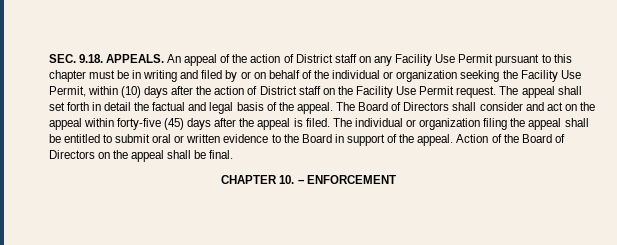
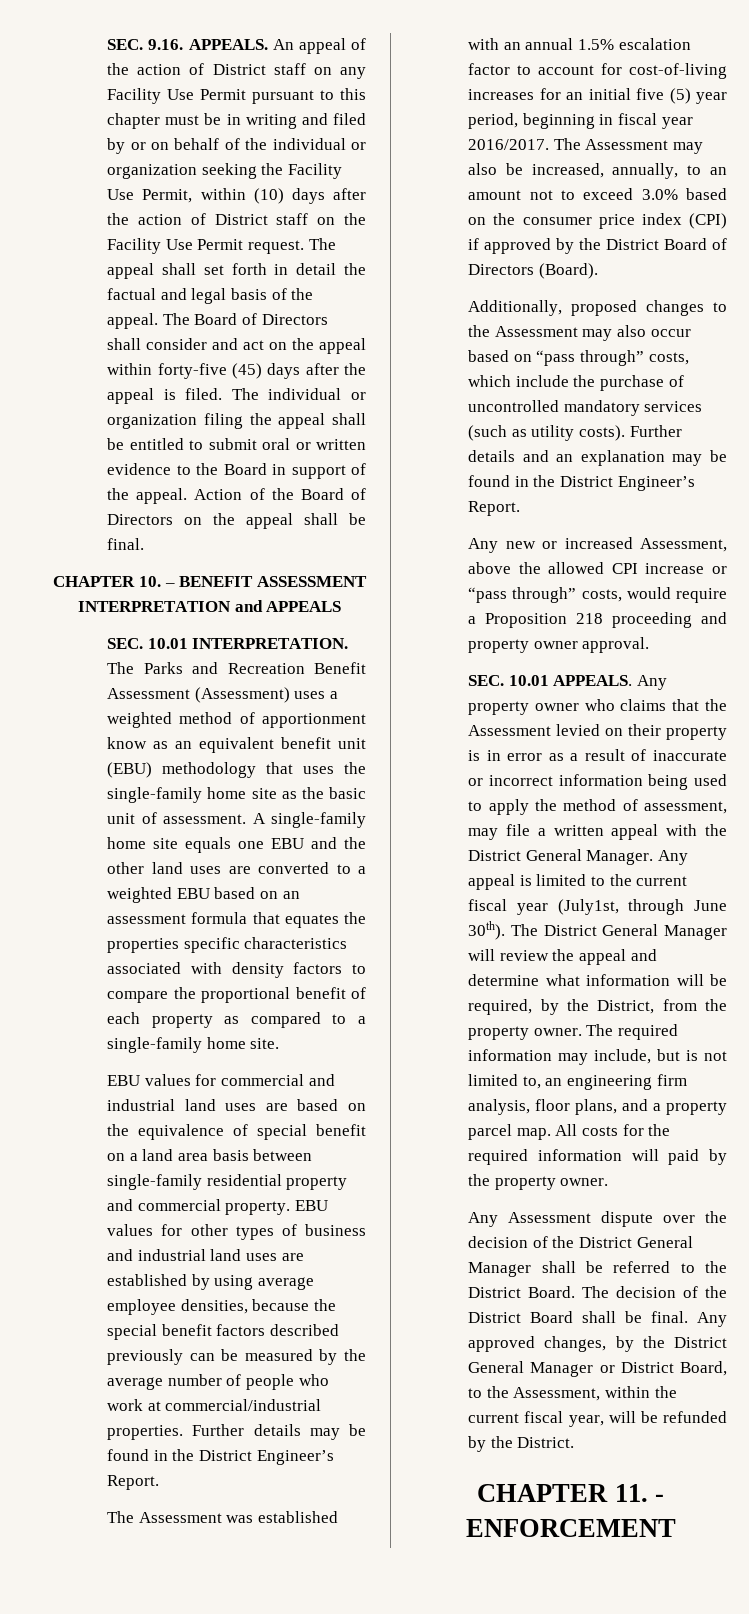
[48,54,103,63] SEC. 9.18. -> [107,39,184,50] SEC. 9.16.
(305, 181) none -> [179,576,367,587] [77,600,342,612] [107,638,349,649] [107,662,366,674] [107,687,338,703] [107,712,367,728] [107,737,366,753] [107,762,367,778] [107,787,366,803] [107,812,366,828] [107,837,366,853] [107,862,366,874] [107,887,300,903] [107,912,367,928] [107,937,348,953] [107,962,367,978] [107,987,367,1003] [107,1012,366,1028] [107,1037,280,1053] [107,1074,335,1086] [107,1099,366,1111] [107,1124,366,1140] [107,1149,313,1161] [107,1174,348,1190] [107,1199,328,1215] [107,1224,366,1240] [107,1249,304,1261] [107,1274,314,1290] [107,1299,336,1315] [107,1324,339,1340] [107,1349,366,1365] [107,1374,329,1390] [107,1399,322,1411] [107,1424,366,1440] [107,1449,334,1465] [107,1475,160,1490] [107,1511,338,1523] [468,38,691,50] [468,63,727,79] [468,88,727,104] [468,113,693,129] [468,138,703,154] [468,163,727,179] [468,188,727,200] [468,213,727,229] [468,238,727,254] [468,263,598,279] [468,300,727,316] [468,325,691,341] [468,350,689,366] [468,375,684,391] [468,400,703,416] [468,425,682,441] [468,450,727,466] [468,475,695,491] [468,501,521,516] [468,537,727,553] [468,562,727,574] [468,587,727,603] [468,612,727,628] [468,637,650,653] [468,675,667,690] [468,699,727,715] [468,724,727,740] [468,749,727,761] [468,774,727,790] [468,799,727,815] [468,824,727,840] [468,849,688,865] [468,874,688,890] [468,899,727,915] [468,921,727,940] [468,949,657,965] [468,974,727,986] [468,999,727,1015] [468,1024,678,1040] [468,1049,727,1065] [468,1074,687,1090] [468,1099,727,1115] [468,1124,671,1140] [468,1149,727,1165] [468,1174,609,1190] [468,1211,727,1227] [468,1236,693,1248] [468,1261,727,1277] [468,1286,727,1298] [468,1311,727,1327] [468,1336,727,1352] [468,1361,727,1377] [468,1386,677,1401] [468,1411,727,1427] [468,1436,575,1452] [477,1484,664,1502] BENEFIT ASSESSMENT INTERPRETATION and APPEALS // SEC. 10.01 INTERPRETATION. The Parks and Recreation Benefit Assessment (Assessment) uses a weighted method of apportionment know as an equivalent benefit unit (EBU) methodology that uses the single-family home site as the basic unit of assessment. A single-family home site equals one EBU and the other land uses are converted to a weighted EBU based on an assessment formula that equates the properties specific characteristics associated with density factors to compare the proportional benefit of each property as compared to a single-family home site. // EBU values for commercial and industrial land uses are based on the equivalence of special benefit on a land area basis between single-family residential property and commercial property. EBU values for other types of business and industrial land uses are established by using average employee densities, because the special benefit factors described previously can be measured by the average number of people who work at commercial/industrial properties. Further details may be found in the District Engineer’s Report. // The Assessment was established with an annual 1.5% escalation factor to account for cost-of-living increases for an initial five (5) year period, beginning in fiscal year 2016/2017. The Assessment may also be increased, annually, to an amount not to exceed 3.0% based on the consumer price index (CPI) if approved by the District Board of Directors (Board). // Additionally, proposed changes to the Assessment may also occur based on “pass through” costs, which include the purchase of uncontrolled mandatory services (such as utility costs). Further details and an explanation may be found in the District Engineer’s Report. // Any new or increased Assessment, above the allowed CPI increase or “pass through” costs, would require a Proposition 218 proceeding and property owner approval. // SEC. 10.01 APPEALS. Any property owner who claims that the Assessment levied on their property is in error as a result of inaccurate or incorrect information being used to apply the method of assessment, may file a written appeal with the District General Manager. Any appeal is limited to the current fiscal year (July1st, through June 30th). The District General Manager will review the appeal and determine what information will be required, by the District, from the property owner. The required information may include, but is not limited to, an engineering firm analysis, floor plans, and a property parcel map. All costs for the required information will paid by the property owner. // Any Assessment dispute over the decision of the District General Manager shall be referred to the District Board. The decision of the District Board shall be final. Any approved changes, by the District General Manager or District Board, to the Assessment, within the current fiscal year, will be refunded by the District. // CHAPTER 11. -

